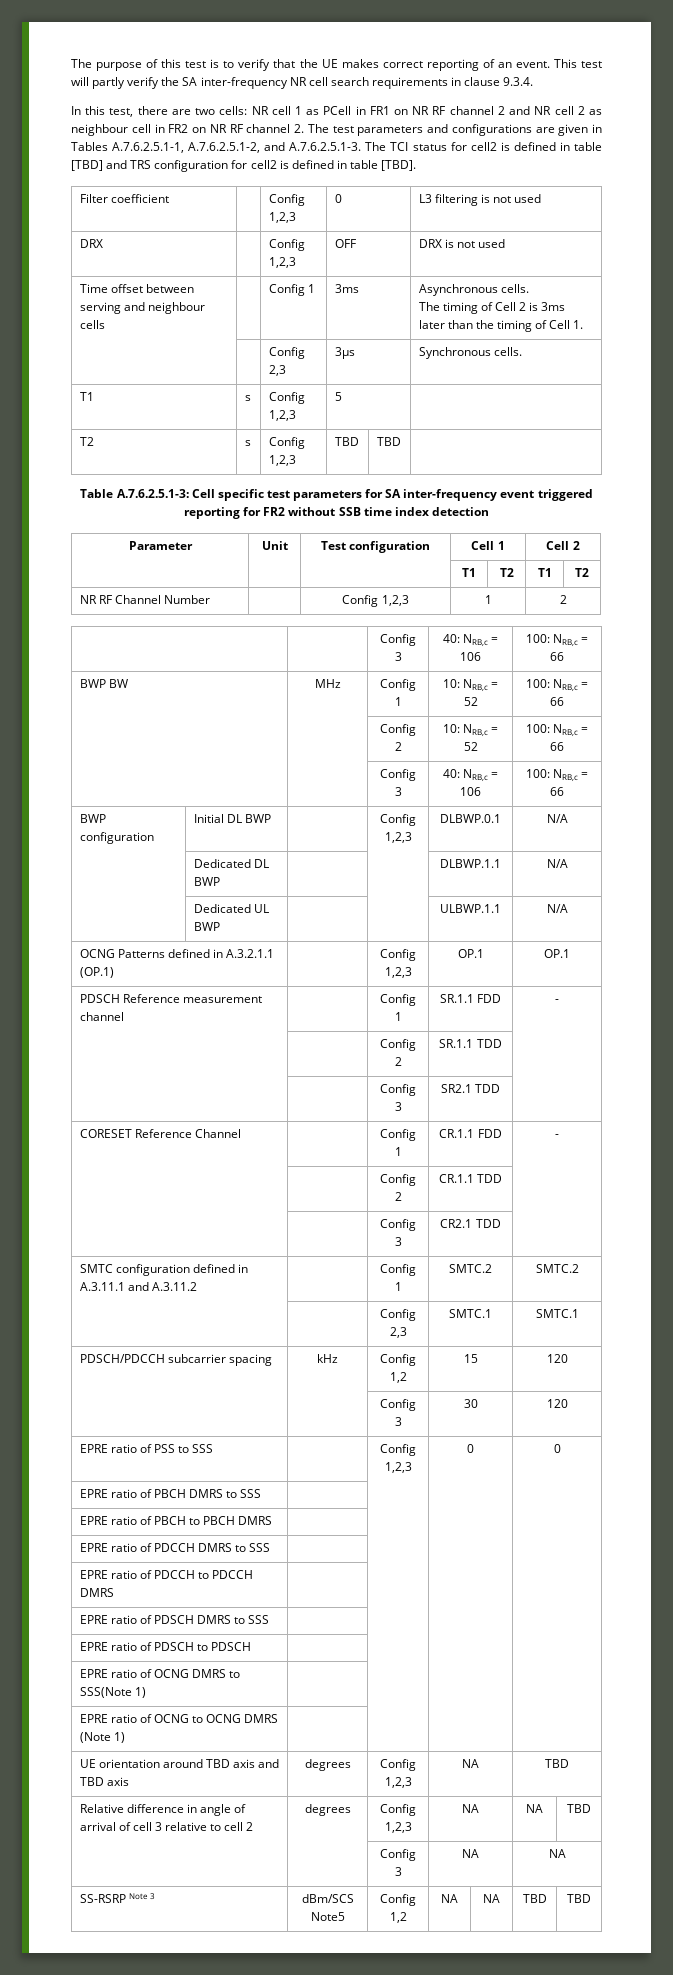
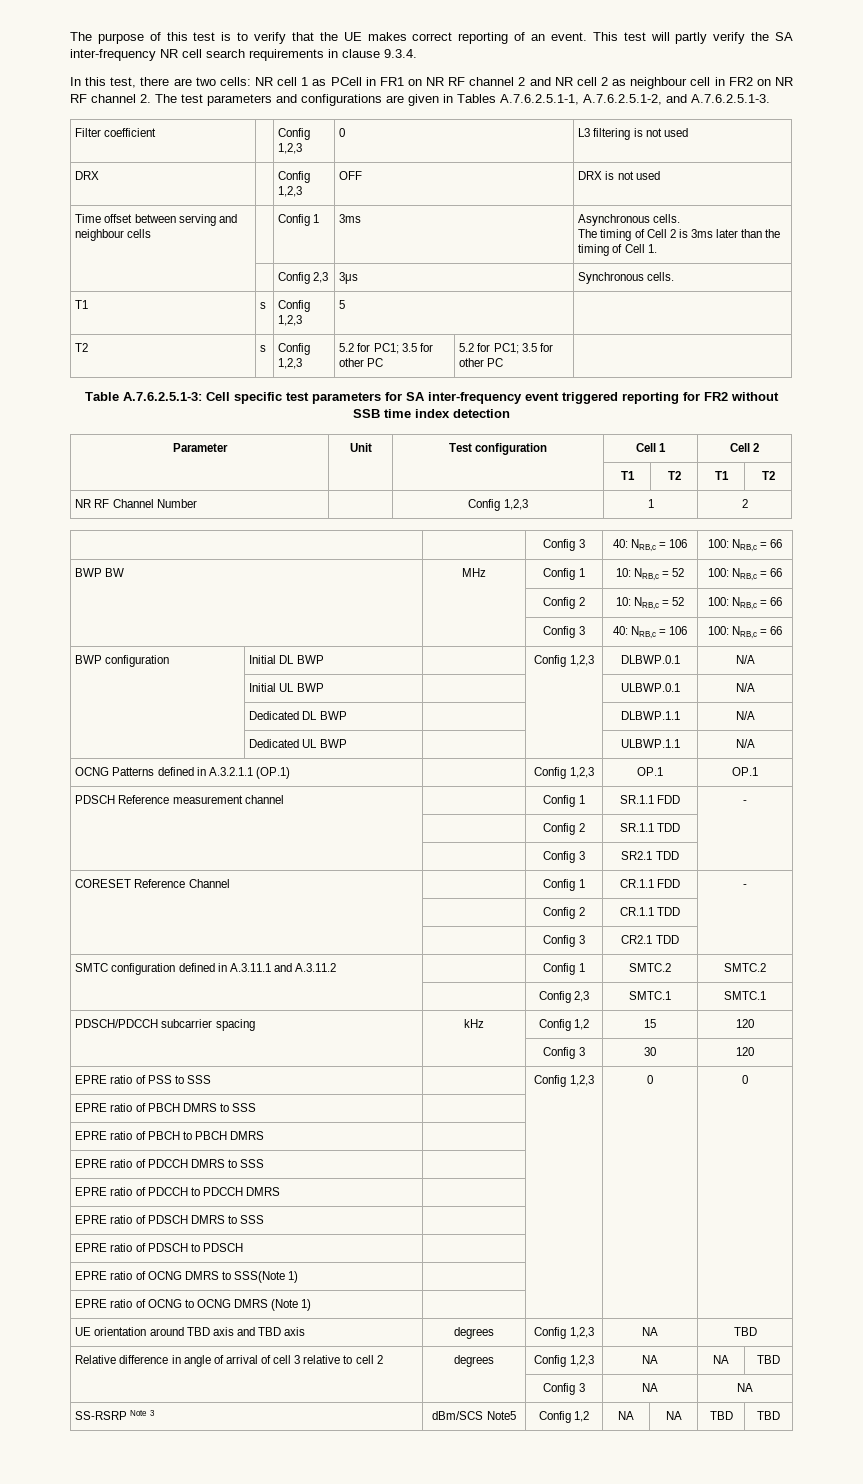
[365,142,603,151] [71,160,417,172] The TCI status for cell2 is defined in table [TBD] and TRS configuration for cell2 is defined in table [TBD]. -> (770, 98) none
[334,437,359,446] [376,437,401,446] TBD | TBD -> [339,343,433,354] [339,358,384,367] [459,343,553,354] [459,358,504,367] 5.2 for PC1; 3.5 for other PC | 5.2 for PC1; 3.5 for other PC
(568, 818) none -> [249,683,324,692] [620,683,680,692] [735,683,755,692] // | Initial UL BWP | | | ULBWP.0.1 | N/A

